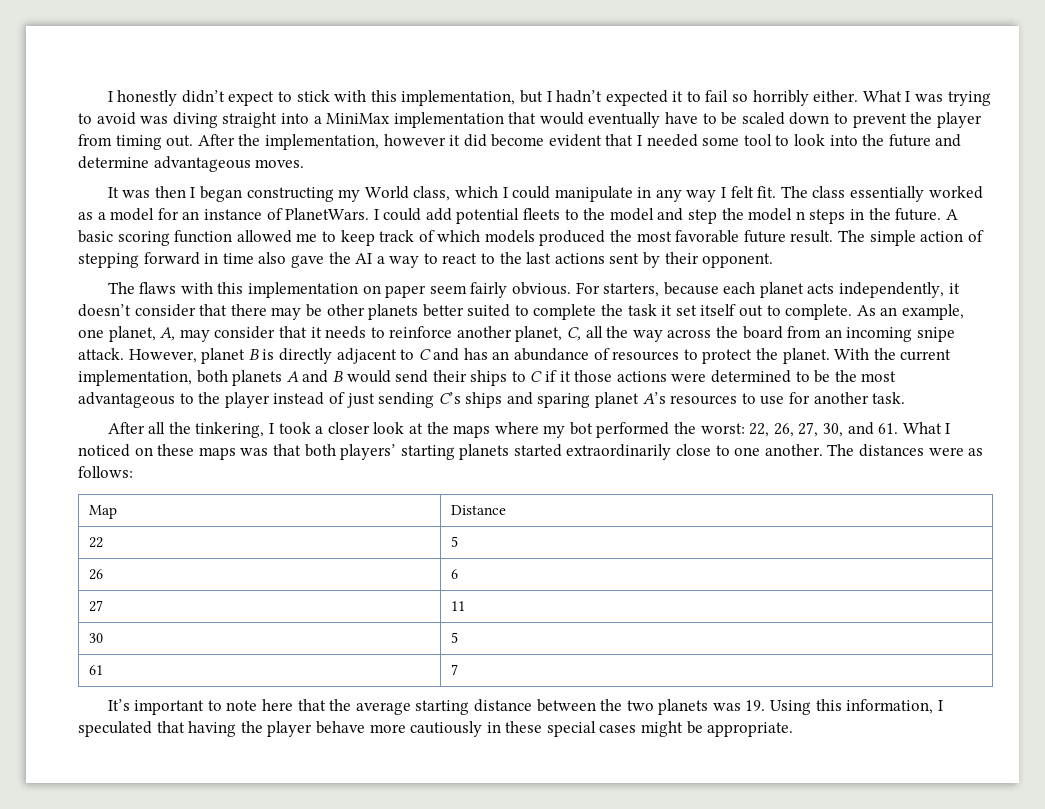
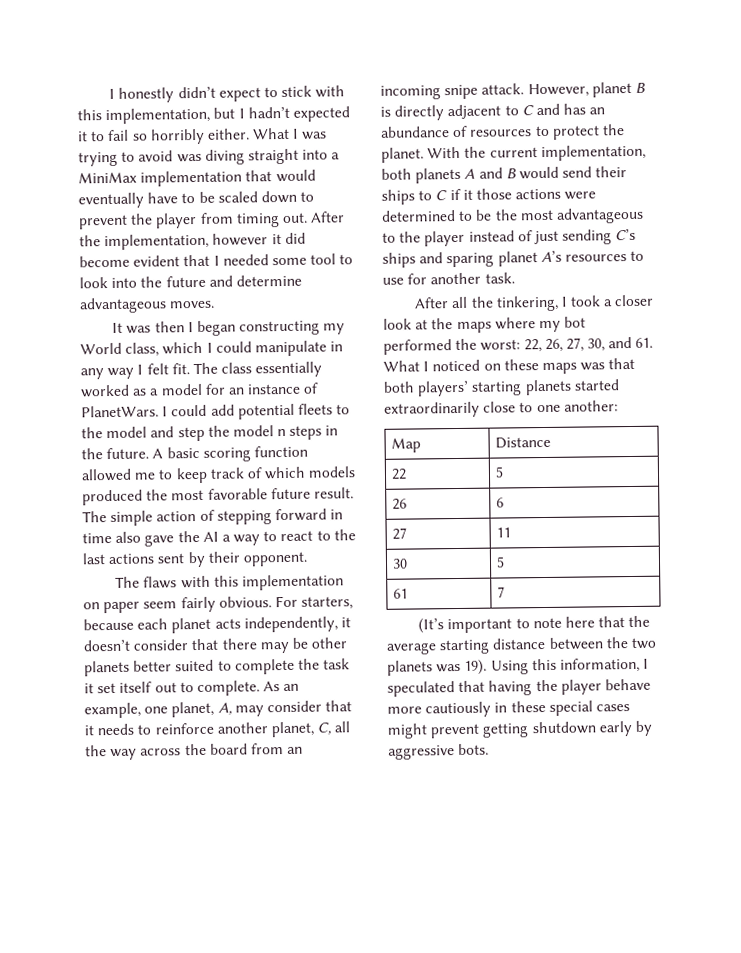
[764,444,984,457] [78,466,133,478] another. The distances were as follows: -> [563,400,618,412] another:
[107,699,130,711] It’s -> [418,618,445,634] (It’s
[745,700,766,711] 19. -> [464,659,488,675] 19).
[686,721,794,737] be appropriate. -> [430,720,653,739] [388,743,490,760] prevent getting shutdown early by aggressive bots.

